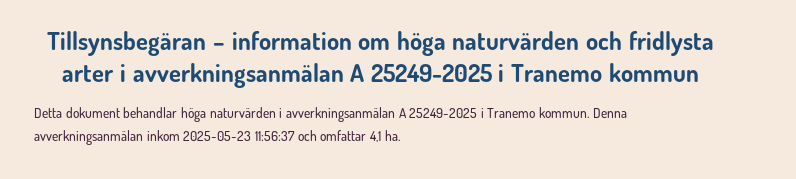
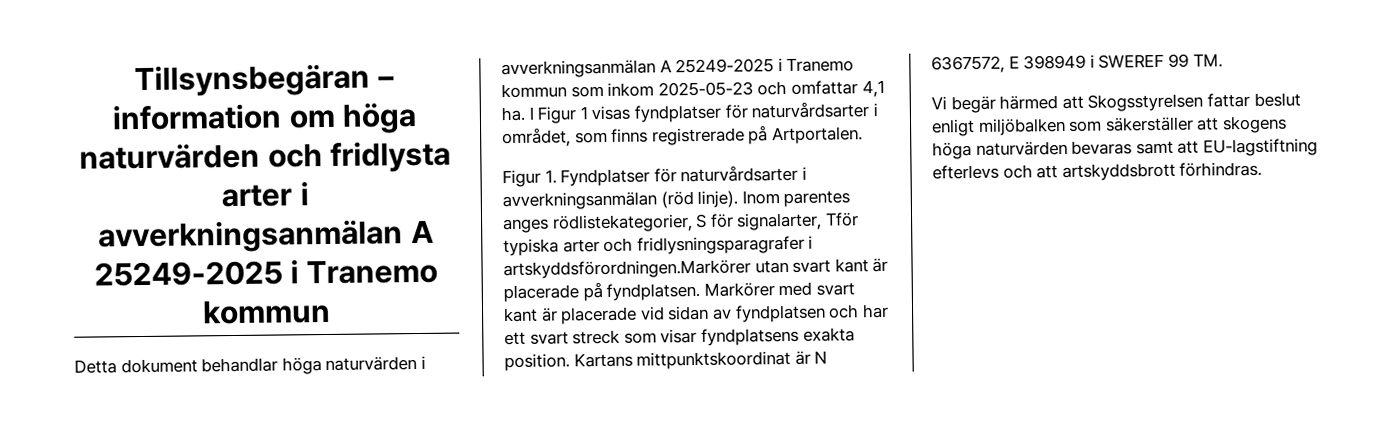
[539,107,627,118] [34,130,143,145] kommun. Denna avverkningsanmälan -> [501,83,604,99] kommun som
[254,131,295,141] 11:56:37 -> (754, 89) none
(400, 135) none -> [528,101,878,124] [502,125,863,148] [502,164,807,188] [502,190,851,211] [503,212,859,234] [503,235,814,257] [503,257,889,280] [503,281,855,303] [503,303,889,325] [504,327,855,346] [504,350,828,372] [931,53,1223,74] [931,92,1301,114] [931,115,1287,137] [932,138,1318,160] [932,161,1263,182] I Figur 1 visas fyndplatser för naturvårdsarter i området, som finns registrerade på Artportalen. // Figur 1. Fyndplatser för naturvårdsarter i avverkningsanmälan (röd linje). Inom parentes anges rödlistekategorier, S för signalarter, Tför typiska arter och fridlysningsparagrafer i artskyddsförordningen.Markörer utan svart kant är placerade på fyndplatsen. Markörer med svart kant är placerade vid sidan av fyndplatsen och har ett svart streck som visar fyndplatsens exakta position. Kartans mittpunktskoordinat är N 6367572, E 398949 i SWEREF 99 TM. // Vi begär härmed att Skogsstyrelsen fattar beslut enligt miljöbalken som säkerställer att skogens höga naturvärden bevaras samt att EU-lagstiftning efterlevs och att artskyddsbrott förhindras.

